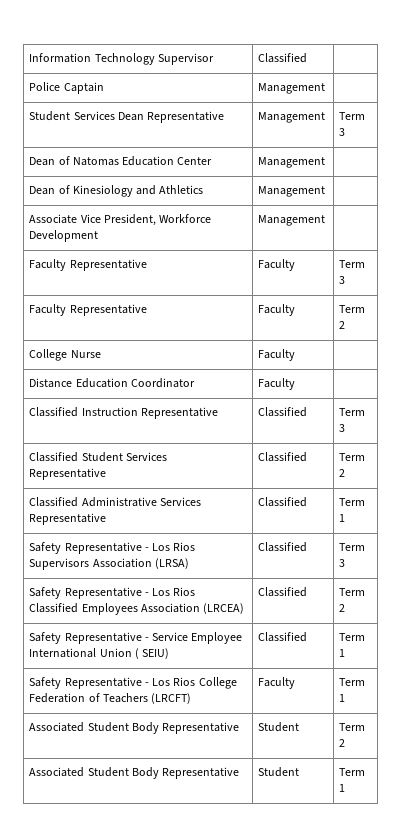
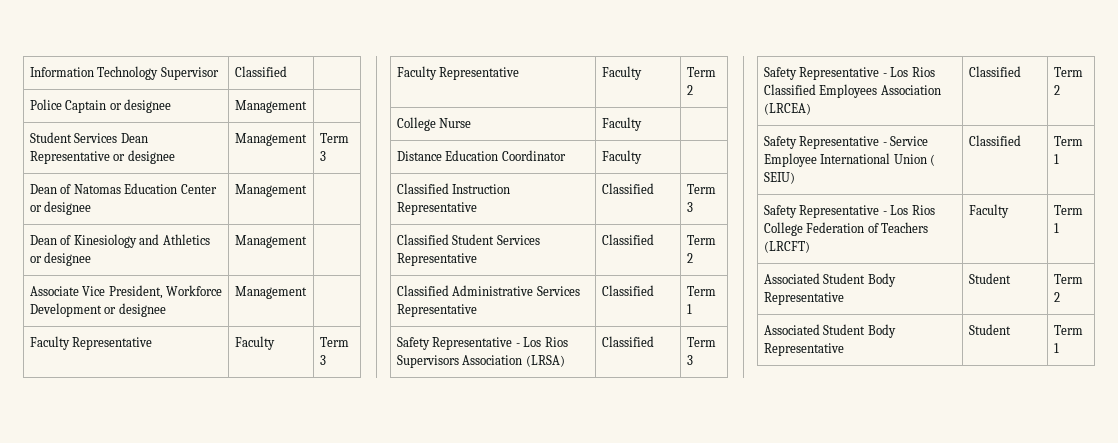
(104, 88) none -> [109,99,172,113] or designee
(225, 117) none -> [113,150,175,164] or designee
(213, 161) none -> [29,201,92,215] or designee
(204, 189) none -> [29,252,92,266] or designee
(99, 236) none -> [104,303,166,317] or designee

